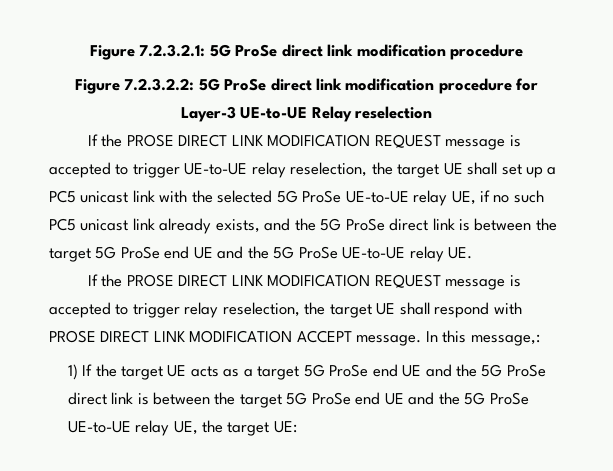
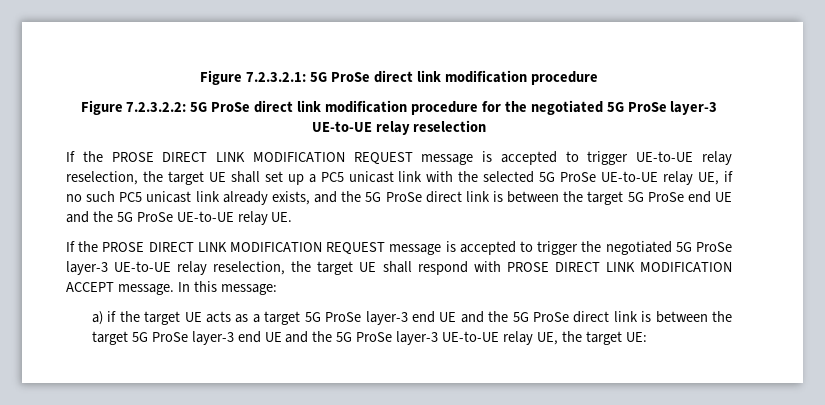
[180,106,352,122] Layer-3 UE-to-UE Relay -> [504,100,718,115] [311,121,410,135] the negotiated 5G ProSe layer-3 UE-to-UE relay
(180, 310) none -> [581,241,733,255] [66,261,172,275] the negotiated 5G ProSe layer-3 UE-to-UE
[470,334,540,346] [67,364,93,380] message,: // 1) If -> [220,284,277,295] [91,311,117,325] message: // a) if
(369, 370) none -> [365,311,408,325] layer-3
[355,392,529,405] end UE and the 5G ProSe -> [191,331,439,345] layer-3 end UE and the 5G ProSe layer-3

